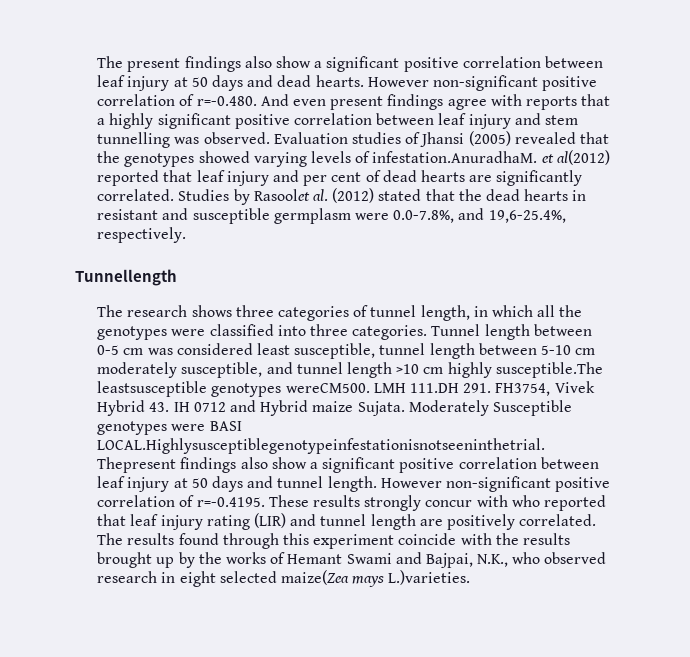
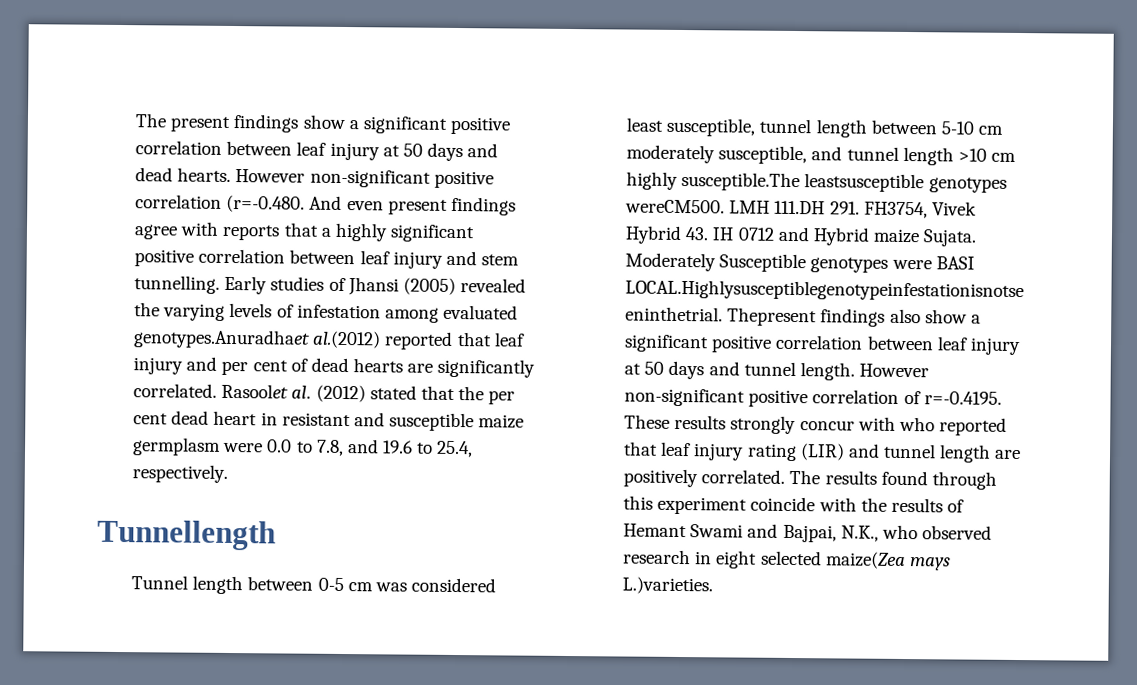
[244,56,272,68] also -> (300, 123) none
[179,94,257,106] of r=-0.480. -> [226,194,306,213] (r=-0.480.
[97,132,348,148] tunnelling was observed. Evaluation -> [134,275,268,295] tunnelling. Early
[579,132,609,144] [97,150,610,167] that the genotypes showed varying levels of infestation.AnuradhaM. et al(2012) -> [134,302,518,323] [133,329,382,349] the varying levels of infestation among evaluated genotypes.Anuradhaet al.(2012)
[178,189,250,205] Studies by -> (218, 390) none
[485,189,569,201] dead hearts -> [488,390,516,405] [133,410,258,426] per cent dead heart
(270, 216) none -> [478,414,525,429] maize
[393,208,566,223] [97,227,187,243] [75,269,177,286] [97,305,583,321] [97,324,428,340] 0.0-7.8%, and 19,6-25.4%, respectively. // Tunnellength // The research shows three categories of tunnel length, in which all the genotypes were classified into three categories. -> [267,439,474,458] [132,464,229,483] [97,519,276,551] 0.0 to 7.8, and 19.6 to 25.4, respectively. // Tunnellength //
[97,552,266,568] brought up by the works -> (943, 505) none

